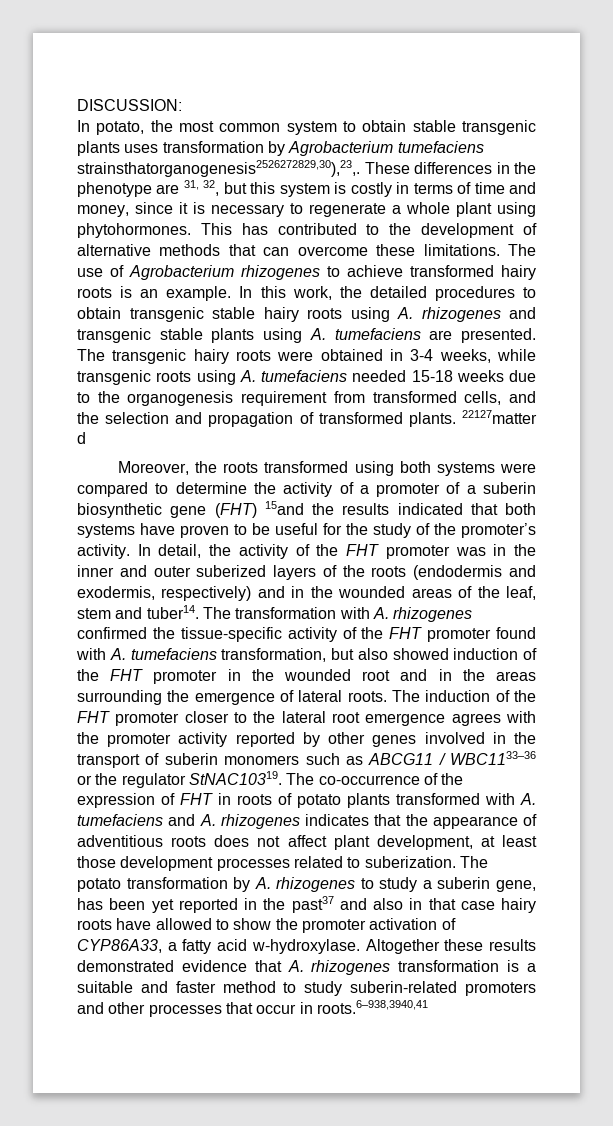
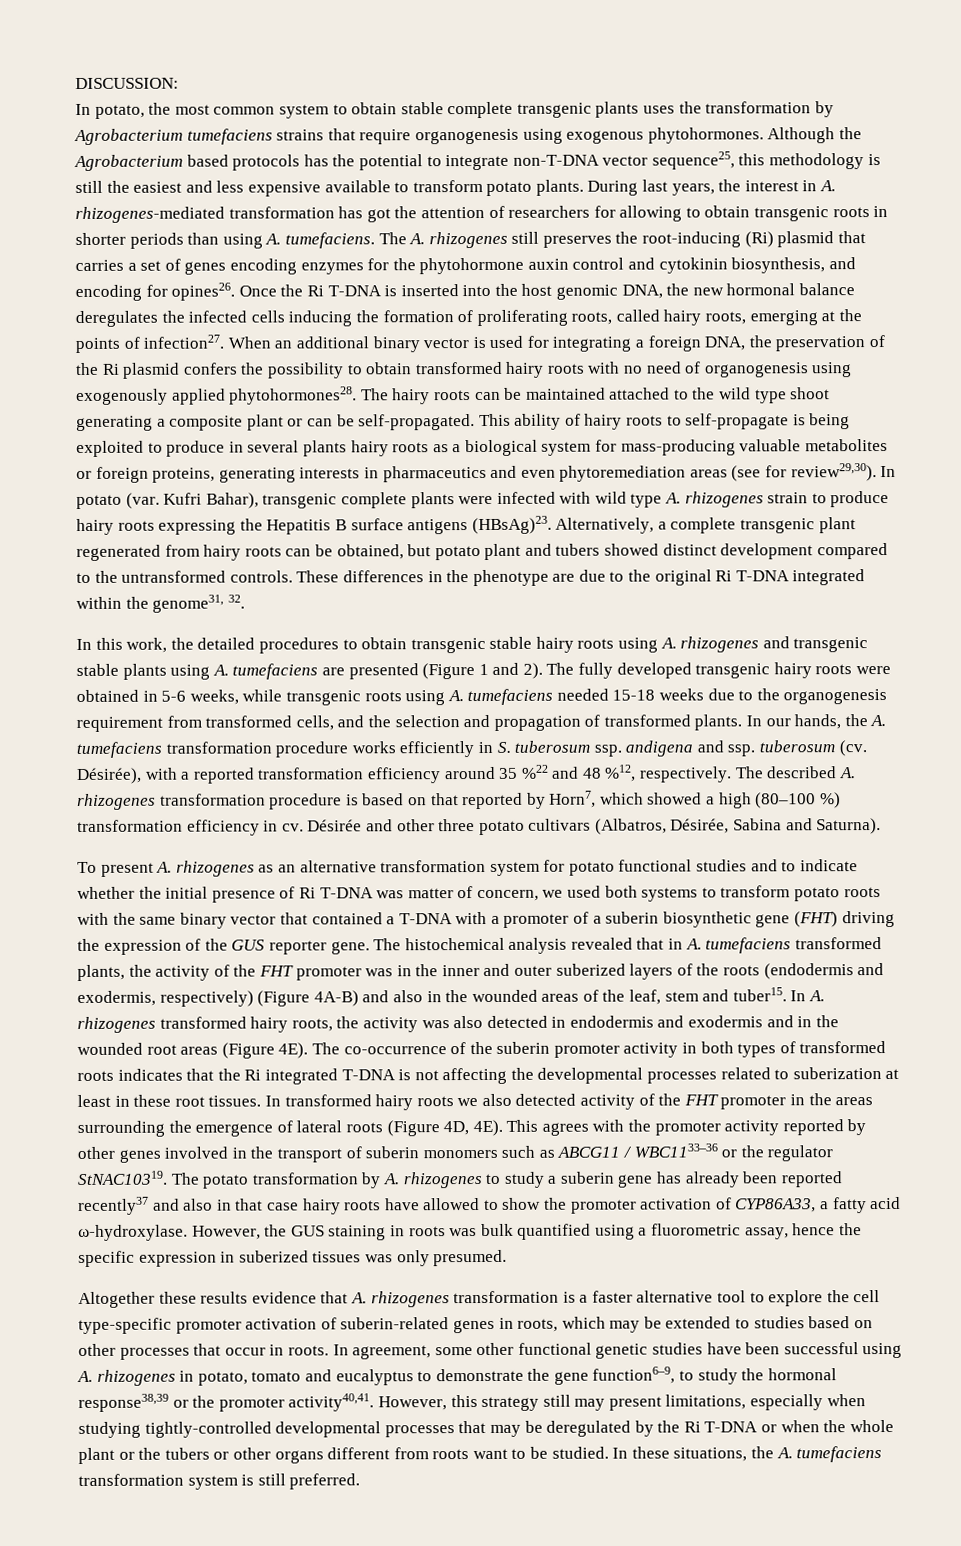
(456, 126) none -> [447,101,514,119] complete
(159, 148) none -> [678,101,702,114] the
[77,160,360,177] strainsthatorganogenesis2526272829,30),23,. -> [276,127,862,145] [74,151,881,171] [75,179,837,197] [75,205,889,223] [75,231,866,249] [75,257,856,275] [75,282,856,301] [75,309,862,327] [75,334,886,353] [75,361,853,379] [76,386,831,405] [76,413,851,431] [76,439,888,457] [76,463,897,483] [76,491,890,509] [76,515,856,535] [76,543,888,561] [76,570,293,583] strains that require organogenesis using exogenous phytohormones. Although the Agrobacterium based protocols has the potential to integrate non-T-DNA vector sequence25, this methodology is still the easiest and less expensive available to transform potato plants. During last years, the interest in A. rhizogenes-mediated transformation has got the attention of researchers for allowing to obtain transgenic roots in shorter periods than using A. tumefaciens. The A. rhizogenes still preserves the root-inducing (Ri) plasmid that carries a set of genes encoding enzymes for the phytohormone auxin control and cytokinin biosynthesis, and encoding for opines26. Once the Ri T-DNA is inserted into the host genomic DNA, the new hormonal balance deregulates the infected cells inducing the formation of proliferating roots, called hairy roots, emerging at the points of infection27. When an additional binary vector is used for integrating a foreign DNA, the preservation of the Ri plasmid confers the possibility to obtain transformed hairy roots with no need of organogenesis using exogenously applied phytohormones28. The hairy roots can be maintained attached to the wild type shoot generating a composite plant or can be self-propagated. This ability of hairy roots to self-propagate is being exploited to produce in several plants hairy roots as a biological system for mass-producing valuable metabolites or foreign proteins, generating interests in pharmaceutics and even phytoremediation areas (see for review29,30). In potato (var. Kufri Bahar), transgenic complete plants were infected with wild type A. rhizogenes strain to produce hairy roots expressing the Hepatitis B surface antigens (HBsAg)23. Alternatively, a complete transgenic plant regenerated from hairy roots can be obtained, but potato plant and tubers showed distinct development compared to the untransformed controls.
[183,180,536,197] [77,202,536,217] [77,223,537,238] [77,244,536,256] [77,265,536,280] [77,286,232,301] 31, 32, but this system is costly in terms of time and money, since it is necessary to regenerate a whole plant using phytohormones. This has contributed to the development of alternative methods that can overcome these limitations. The use of Agrobacterium rhizogenes to achieve transformed hairy roots is an example. -> [578,569,866,586] [76,594,245,613] due to the original Ri T-DNA integrated within the genome31, 32. //
[461,328,536,343] [77,349,105,361] presented. The -> [348,662,692,680] presented (Figure 1 and 2). The fully developed
[410,349,434,361] 3-4 -> [161,690,187,702] 5-6
[462,410,537,424] [77,432,86,444] [117,461,537,476] [77,482,354,497] 22127matter d // Moreover, the roots transformed using both systems were compared to determine the activity of -> [746,714,887,730] [76,740,867,758] [76,764,856,784] [77,790,841,810] [77,818,882,836] [77,859,858,877] [77,885,881,903] [77,911,488,929] In our hands, the A. tumefaciens transformation procedure works efficiently in S. tuberosum ssp. andigena and ssp. tuberosum (cv. Désirée), with a reported transformation efficiency around 35 %22 and 48 %12, respectively. The described A. rhizogenes transformation procedure is based on that reported by Horn7, which showed a high (80–100 %) transformation efficiency in cv. Désirée and other three potato cultivars (Albatros, Désirée, Sabina and Saturna). // To present A. rhizogenes as an alternative transformation system for potato functional studies and to indicate whether the initial presence of Ri T-DNA was matter of concern, we used both systems to transform potato roots with the same binary vector that contained a T-DNA with
[264,501,536,515] [77,523,536,538] [77,544,202,559] 15and the results indicated that both systems have proven to be useful for the study of the promoter’s activity. In detail, -> [841,910,895,928] [77,937,882,955] [77,964,125,981] driving the expression of the GUS reporter gene. The histochemical analysis revealed that in A. tumefaciens transformed plants,
[257,586,285,598] and -> [257,990,423,1007] (Figure 4A-B) and also
[146,605,473,622] [77,627,536,642] [76,648,537,662] [77,669,428,684] tuber14. The transformation with A. rhizogenes confirmed the tissue-specific activity of the FHT promoter found with A. tumefaciens transformation, but also showed induction of the FHT promoter in the wounded root and -> [732,987,826,1002] [77,1015,839,1033] [77,1041,887,1059] [77,1067,900,1085] [77,1093,787,1111] tuber15. In A. rhizogenes transformed hairy roots, the activity was also detected in endodermis and exodermis and in the wounded root areas (Figure 4E). The co-occurrence of the suberin promoter activity in both types of transformed roots indicates that the Ri integrated T-DNA is not affecting the developmental processes related to suberization at least in these root tissues. In transformed hairy roots we also detected activity of the FHT promoter
[347,690,536,702] [77,711,446,726] roots. The induction of the FHT promoter closer to the lateral root emergence -> [345,1119,539,1137] roots (Figure 4D, 4E). This
[318,773,464,785] [77,793,536,808] [77,814,537,829] [77,835,537,850] [77,856,488,871] co-occurrence of the expression of FHT in roots of potato plants transformed with A. tumefaciens and A. rhizogenes indicates that the appearance of adventitious roots does not affect plant development, at least those development processes related to suberization. The -> (200, 1178) none
[495,880,536,892] [77,896,334,913] gene, has been yet reported in the past37 -> [617,1171,843,1188] [78,1196,149,1215] gene has already been reported recently37
[251,939,360,954] w-hydroxylase. -> [78,1223,862,1241] [78,1249,508,1267] ω-hydroxylase. However, the GUS staining in roots was bulk quantified using a fluorometric assay, hence the specific expression in suberized tissues was only presumed. //
[77,960,174,972] demonstrated -> (249, 1297) none
[77,981,536,996] [77,1002,104,1014] suitable and faster method to study suberin-related promoters and -> [591,1290,881,1307] [78,1316,873,1334] faster alternative tool to explore the cell type-specific promoter activation of suberin-related genes in roots, which may be extended to studies based on
[316,1000,428,1014] roots.6–938,3940,41 -> [287,1342,903,1360] [77,1366,837,1386] [78,1393,866,1412] [78,1419,894,1438] [78,1446,883,1464] [78,1473,361,1490] roots. In agreement, some other functional genetic studies have been successful using A. rhizogenes in potato, tomato and eucalyptus to demonstrate the gene function6–9, to study the hormonal response38,39 or the promoter activity40,41. However, this strategy still may present limitations, especially when studying tightly-controlled developmental processes that may be deregulated by the Ri T-DNA or when the whole plant or the tubers or other organs different from roots want to be studied. In these situations, the A. tumefaciens transformation system is still preferred.

